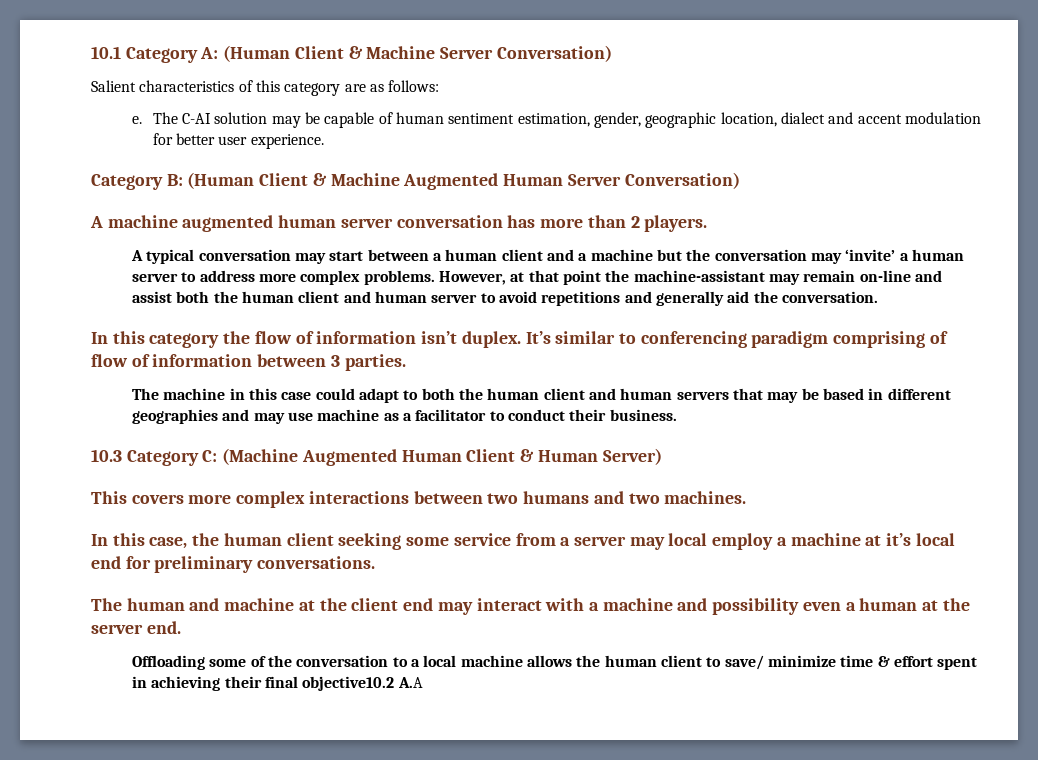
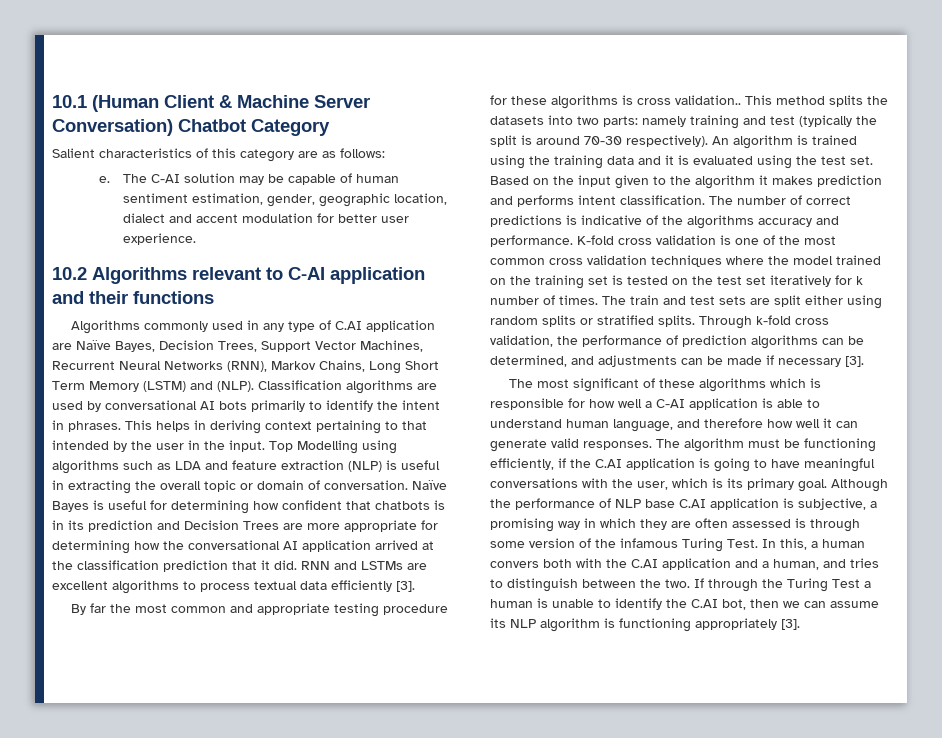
[125,47,219,63] Category A: -> (87, 101) none
(612, 53) none -> [178,119,330,136] Chatbot Category
[91,172,740,190] [90,215,708,232] [131,249,964,264] [132,270,942,285] [132,291,878,306] [91,331,948,348] [91,354,406,371] [132,388,951,403] [132,409,677,424] [91,448,662,466] [91,491,747,508] [91,533,955,550] [91,556,376,573] [91,598,970,615] [91,621,181,634] [132,655,978,670] [132,676,423,691] Category B: (Human Client & Machine Augmented Human Server Conversation) // A machine augmented human server conversation has more than 2 players. // A typical conversation may start between a human client and a machine but the conversation may ‘invite’ a human server to address more complex problems. However, at that point the machine-assistant may remain on-line and assist both the human client and human server to avoid repetitions and generally aid the conversation. // In this category the flow of information isn’t duplex. It’s similar to conferencing paradigm comprising of flow of information between 3 parties. // The machine in this case could adapt to both the human client and human servers that may be based in different geographies and may use machine as a facilitator to conduct their business. // 10.3 Category C: (Machine Augmented Human Client & Human Server) // This covers more complex interactions between two humans and two machines. // In this case, the human client seeking some service from a server may local employ a machine at it’s local end for preliminary conversations. // The human and machine at the client end may interact with a machine and possibility even a human at the server end. // Offloading some of the conversation to a local machine allows the human client to save/ minimize time & effort spent in achieving their final objective10.2 A.A -> [52,267,425,284] [52,291,214,304] [70,320,435,334] [52,340,423,352] [52,360,439,374] [52,380,437,394] [52,400,440,412] [52,420,427,434] [52,440,397,454] [52,460,440,474] [52,480,447,494] [52,500,445,514] [52,520,438,532] [52,540,434,554] [52,560,427,572] [52,580,415,594] [70,603,448,617] [490,95,888,109] [490,115,877,129] [490,135,857,149] [490,155,873,169] [490,175,882,189] [490,195,851,207] [490,215,839,229] [490,235,836,247] [490,255,881,267] [490,275,863,289] [490,295,882,309] [490,315,829,329] [490,335,864,349] [490,355,864,367] [508,378,821,392] [490,398,820,410] [490,418,858,432] [490,438,876,452] [490,458,875,472] [490,478,888,492] [490,498,877,510] [490,518,860,532] [490,538,865,552] [490,558,879,570] [490,578,871,592] [490,598,879,610] [490,618,800,632] 10.2 Algorithms relevant to C-AI application and their functions // Algorithms commonly used in any type of C.AI application are Naïve Bayes, Decision Trees, Support Vector Machines, Recurrent Neural Networks (RNN), Markov Chains, Long Short Term Memory (LSTM) and (NLP). Classification algorithms are used by conversational AI bots primarily to identify the intent in phrases. This helps in deriving context pertaining to that intended by the user in the input. Top Modelling using algorithms such as LDA and feature extraction (NLP) is useful in extracting the overall topic or domain of conversation. Naïve Bayes is useful for determining how confident that chatbots is in its prediction and Decision Trees are more appropriate for determining how the conversational AI application arrived at the classification prediction that it did. RNN and LSTMs are excellent algorithms to process textual data efficiently [3]. // By far the most common and appropriate testing procedure for these algorithms is cross validation.. This method splits the datasets into two parts: namely training and test (typically the split is around 70-30 respectively). An algorithm is trained using the training data and it is evaluated using the test set. Based on the input given to the algorithm it makes prediction and performs intent classification. The number of correct predictions is indicative of the algorithms accuracy and performance. K-fold cross validation is one of the most common cross validation techniques where the model trained on the training set is tested on the test set iteratively for k number of times. The train and test sets are split either using random splits or stratified splits. Through k-fold cross validation, the performance of prediction algorithms can be determined, and adjustments can be made if necessary [3]. // The most significant of these algorithms which is responsible for how well a C-AI application is able to understand human language, and therefore how well it can generate valid responses. The algorithm must be functioning efficiently, if the C.AI application is going to have meaningful conversations with the user, which is its primary goal. Although the performance of NLP base C.AI application is subjective, a promising way in which they are often assessed is through some version of the infamous Turing Test. In this, a human convers both with the C.AI application and a human, and tries to distinguish between the two. If through the Turing Test a human is unable to identify the C.AI bot, then we can assume its NLP algorithm is functioning appropriately [3].

